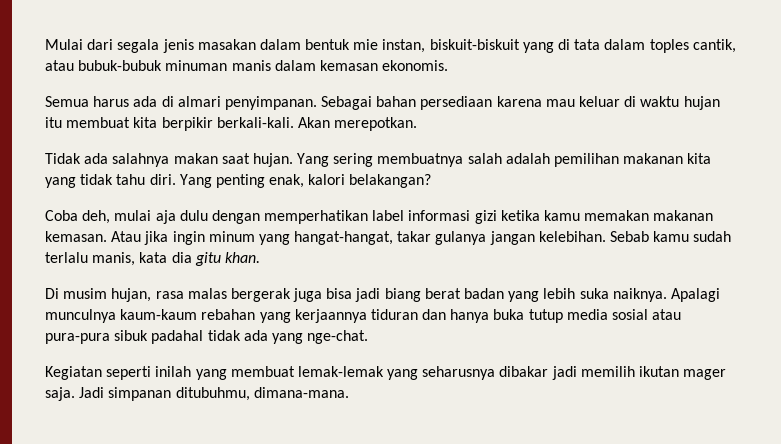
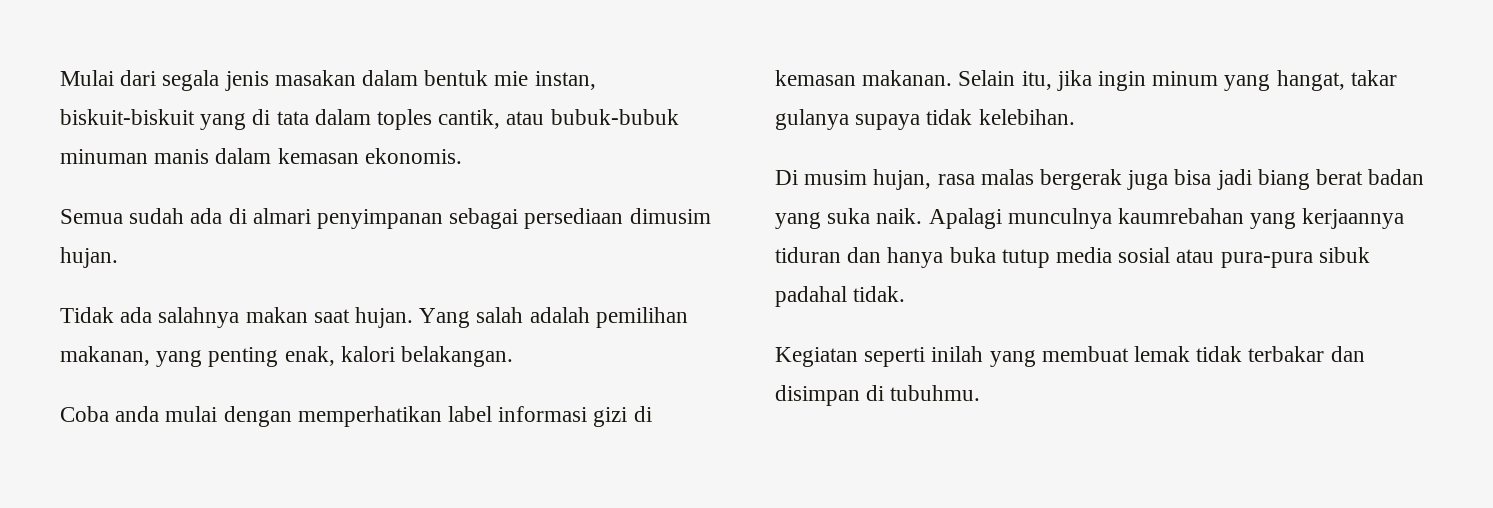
[93,96,130,107] harus -> [129,208,185,224] sudah
[224,96,720,110] [45,117,418,131] penyimpanan. Sebagai bahan persediaan karena mau keluar di waktu hujan itu membuat kita berpikir berkali-kali. Akan merepotkan. -> [317,208,711,229] [60,247,118,268] penyimpanan sebagai persediaan dimusim hujan.
[333,153,464,167] sering membuatnya -> (471, 318) none
[623,153,712,164] [45,174,212,188] makanan kita yang tidak tahu diri. Yang -> [60,346,203,367] makanan, yang
[349,174,432,188] belakangan? -> [401,346,514,367] belakangan.
[82,210,208,224] deh, mulai aja dulu -> [115,406,218,422] anda mulai
[500,210,714,221] [45,231,142,242] ketika kamu memakan makanan kemasan. Atau -> [633,406,652,422] [775,70,1052,90] di kemasan makanan. Selain itu,
[294,231,394,245] hangat-hangat, -> [1276,70,1345,91] hangat,
[489,231,535,245] jangan -> [855,109,973,130] supaya tidak
[610,231,732,242] [45,252,260,266] Sebab kamu sudah terlalu manis, kata dia gitu khan. -> (1075, 117) none
[543,288,720,302] [45,309,256,323] lebih suka naiknya. Apalagi munculnya kaum-kaum rebahan -> [827,208,1245,229] suka naik. Apalagi munculnya kaumrebahan
[207,330,369,344] tidak ada yang nge-chat. -> [853,286,906,302] tidak.
[297,366,727,380] [45,387,349,401] lemak-lemak yang seharusnya dibakar jadi memilih ikutan mager saja. Jadi simpanan ditubuhmu, dimana-mana. -> [1134,346,1365,362] [775,385,981,406] lemak tidak terbakar dan disimpan di tubuhmu.

